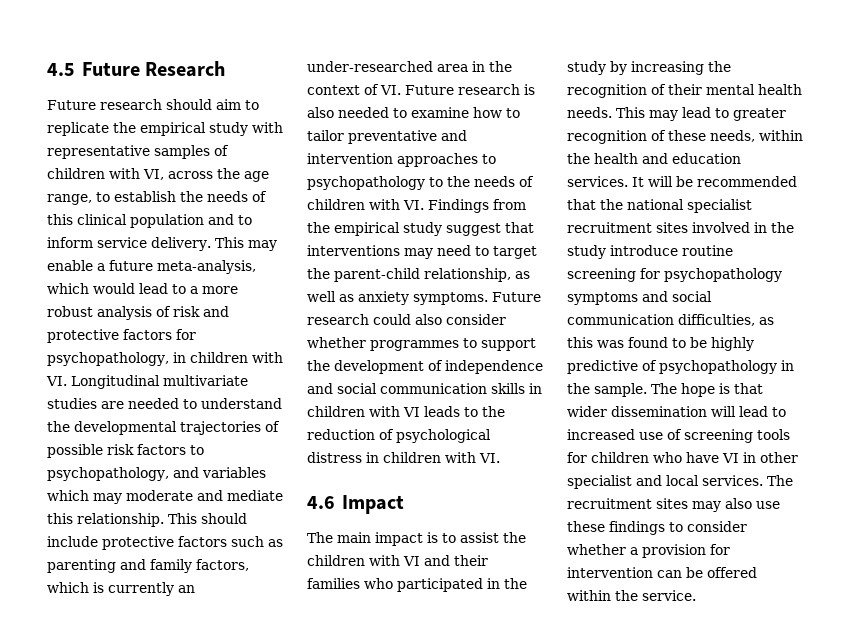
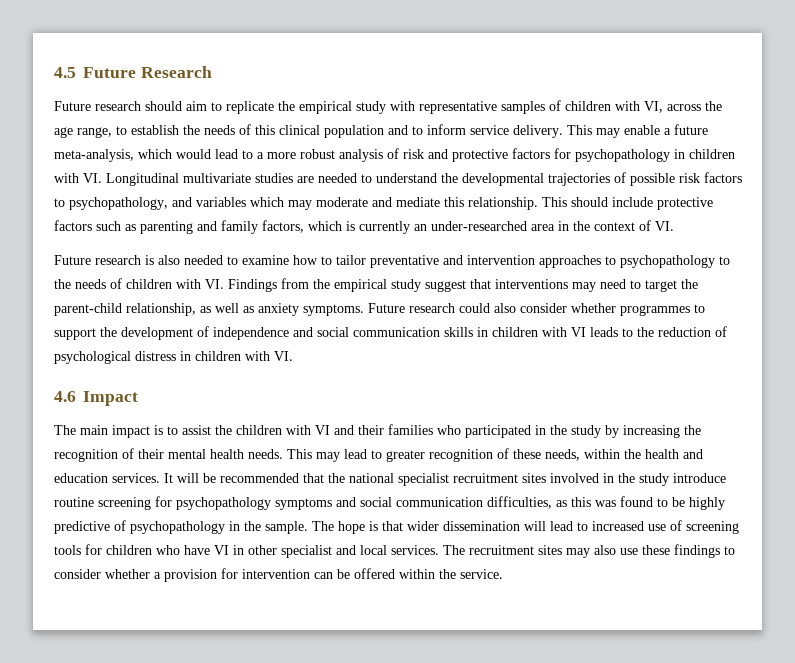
[47,352,169,366] psychopathology, -> [575,149,670,162] psychopathology
(401, 90) none -> (674, 226) //

